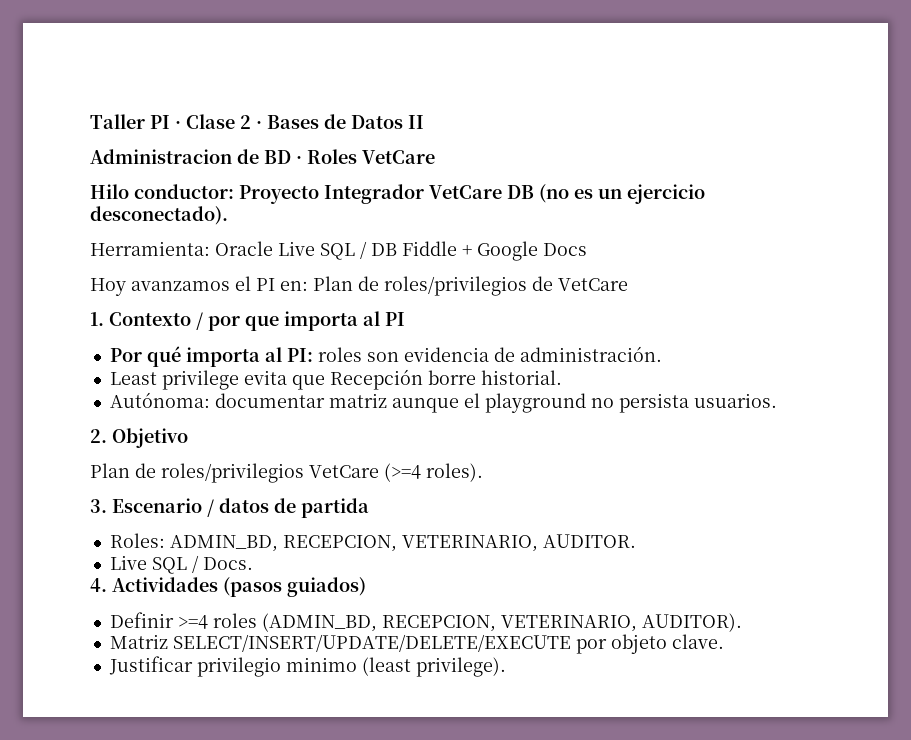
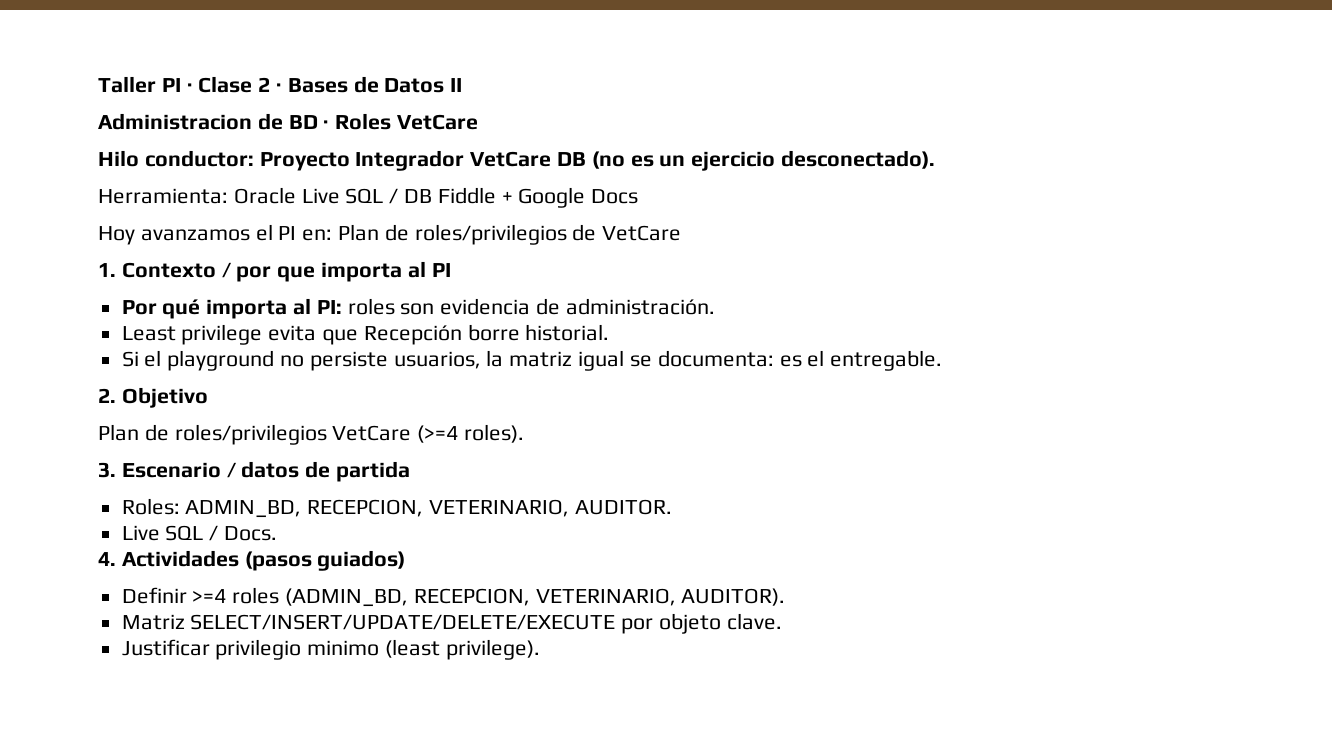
[109,392,777,413] Autónoma: documentar matriz aunque el playground no persista usuarios. -> [121,350,943,371] Si el playground no persiste usuarios, la matriz igual se documenta: es el entregable.

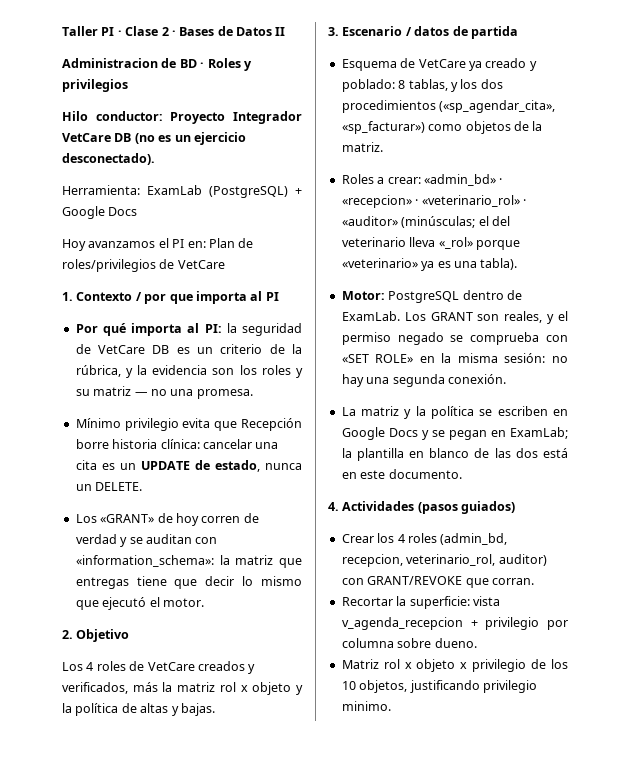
[397,114,479,130] VetCare -> [243,61,252,71] [62,79,128,92] y privilegios
[233,187,496,204] Oracle Live SQL / DB Fiddle -> [147,185,288,198] ExamLab (PostgreSQL)
[347,298,715,315] [121,324,610,345] [121,350,943,371] [98,387,208,408] [98,424,525,445] roles son evidencia de administración. // Least privilege evita que Recepción borre historial. // Si el playground no persiste usuarios, la matriz igual se documenta: es el entregable. // 2. Objetivo // Plan de roles/privilegios VetCare (>=4 roles). -> [226,323,302,336] [75,344,302,354] [75,365,303,378] [75,386,253,399] [75,418,302,431] [75,439,279,449] [75,460,302,472] [75,482,143,491] [75,513,259,526] [75,534,218,547] [75,555,302,568] [75,576,302,589] [75,597,204,610] [62,629,130,642] [62,661,256,674] [62,682,303,695] [62,703,215,716] la seguridad de VetCare DB es un criterio de la rúbrica, y la evidencia son los roles y su matriz — no una promesa. // Mínimo privilegio evita que Recepción borre historia clínica: cancelar una cita es un UPDATE de estado, nunca un DELETE. // Los «GRANT» de hoy corren de verdad y se auditan con «information_schema»: la matriz que entregas tiene que decir lo mismo que ejecutó el motor. // 2. Objetivo // Los 4 roles de VetCare creados y verificados, más la matriz rol x objeto y la política de altas y bajas.
[121,498,672,518] [121,525,278,541] [98,550,406,571] [121,587,786,607] [121,613,782,634] [121,639,540,660] Roles: ADMIN_BD, RECEPCION, VETERINARIO, AUDITOR. // Live SQL / Docs. // 4. Actividades (pasos guiados) // Definir >=4 roles (ADMIN_BD, RECEPCION, VETERINARIO, AUDITOR). // Matriz SELECT/INSERT/UPDATE/DELETE/EXECUTE por objeto clave. // Justificar privilegio minimo (least privilege). -> [341,58,537,71] [341,79,503,92] [341,100,556,113] [341,121,543,134] [341,142,383,152] [341,174,503,186] [341,195,526,208] [341,216,510,228] [341,237,520,250] [341,258,518,271] [341,290,522,303] [341,311,568,324] [341,332,568,345] [341,353,568,363] [341,374,506,387] [341,406,568,419] [341,427,568,440] [341,448,568,461] [341,469,462,479] [328,501,516,514] [341,533,508,545] [341,554,547,567] [341,576,534,588] [341,596,500,609] [341,617,568,630] [341,638,477,648] [341,659,568,672] [341,680,537,693] [341,701,391,711] Esquema de VetCare ya creado y poblado: 8 tablas, y los dos procedimientos («sp_agendar_cita», «sp_facturar») como objetos de la matriz. // Roles a crear: «admin_bd» · «recepcion» · «veterinario_rol» · «auditor» (minúsculas; el del veterinario lleva «_rol» porque «veterinario» ya es una tabla). // Motor: PostgreSQL dentro de ExamLab. Los GRANT son reales, y el permiso negado se comprueba con «SET ROLE» en la misma sesión: no hay una segunda conexión. // La matriz y la política se escriben en Google Docs y se pegan en ExamLab; la plantilla en blanco de las dos está en este documento. // 4. Actividades (pasos guiados) // Crear los 4 roles (admin_bd, recepcion, veterinario_rol, auditor) con GRANT/REVOKE que corran. // Recortar la superficie: vista v_agenda_recepcion + privilegio por columna sobre dueno. // Matriz rol x objeto x privilegio de los 10 objetos, justificando privilegio minimo.

